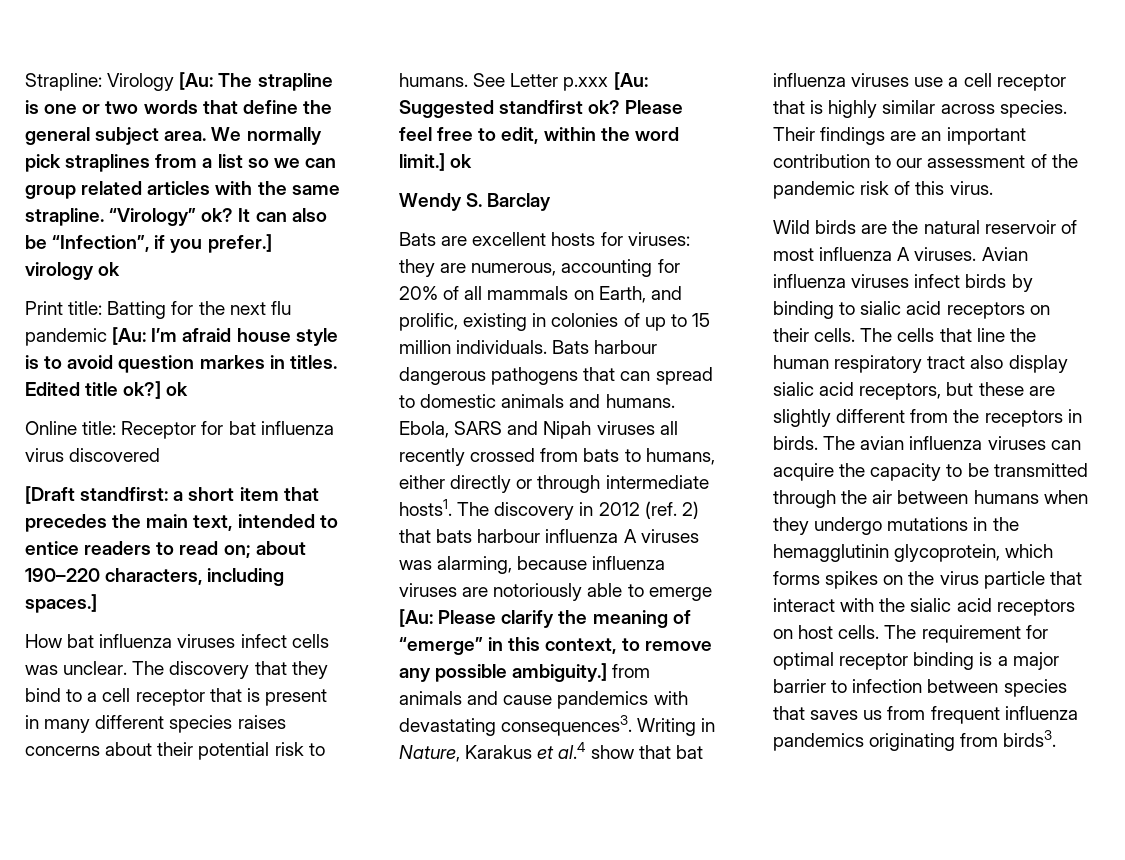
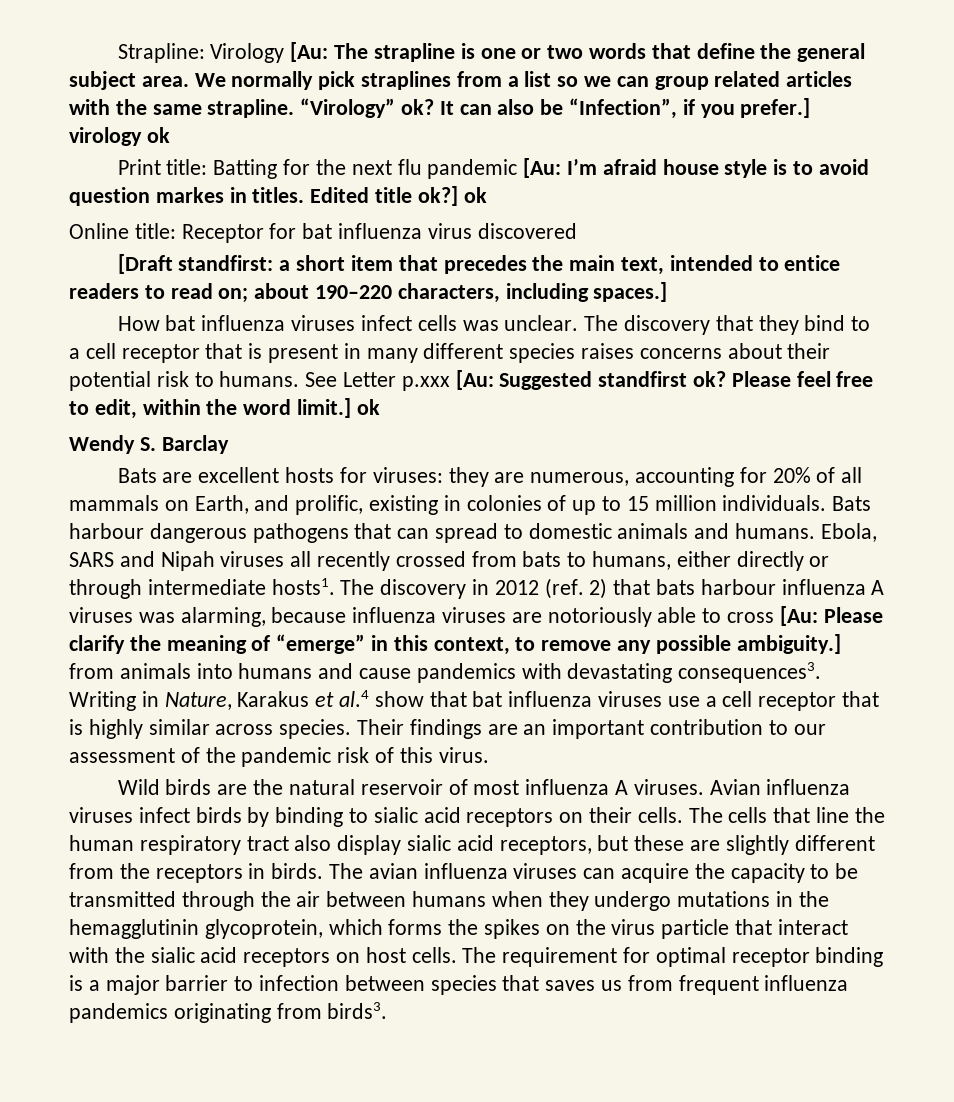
[648,587,712,601] emerge -> [727,612,775,623] cross
(462, 698) none -> [196,663,313,679] into humans
(820, 578) none -> [448,919,479,935] the

